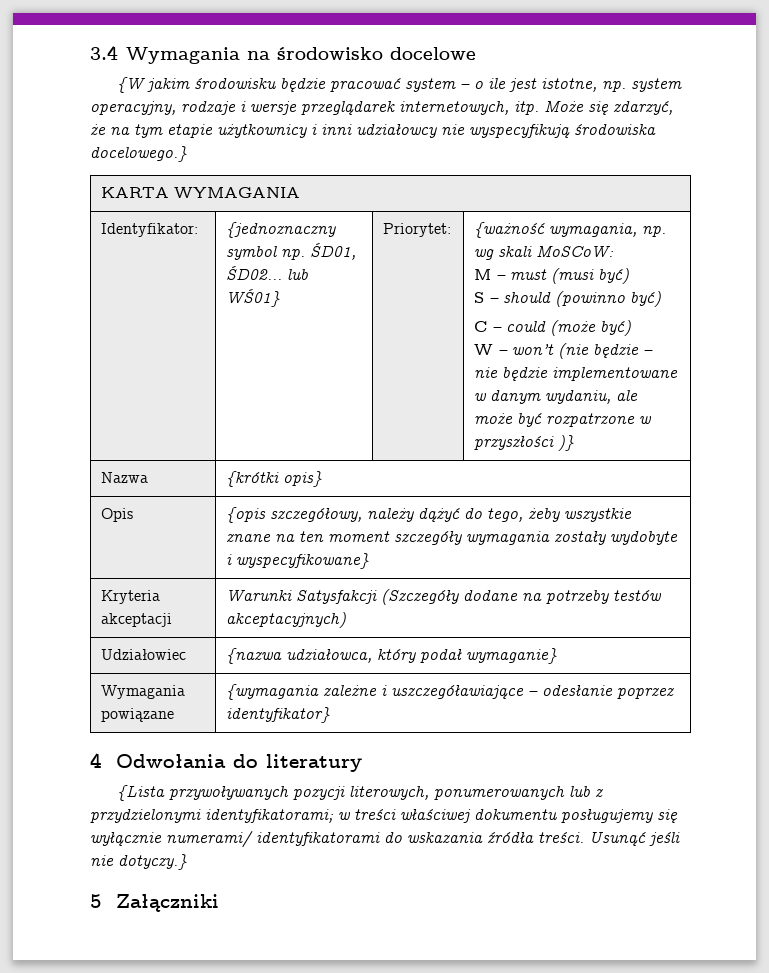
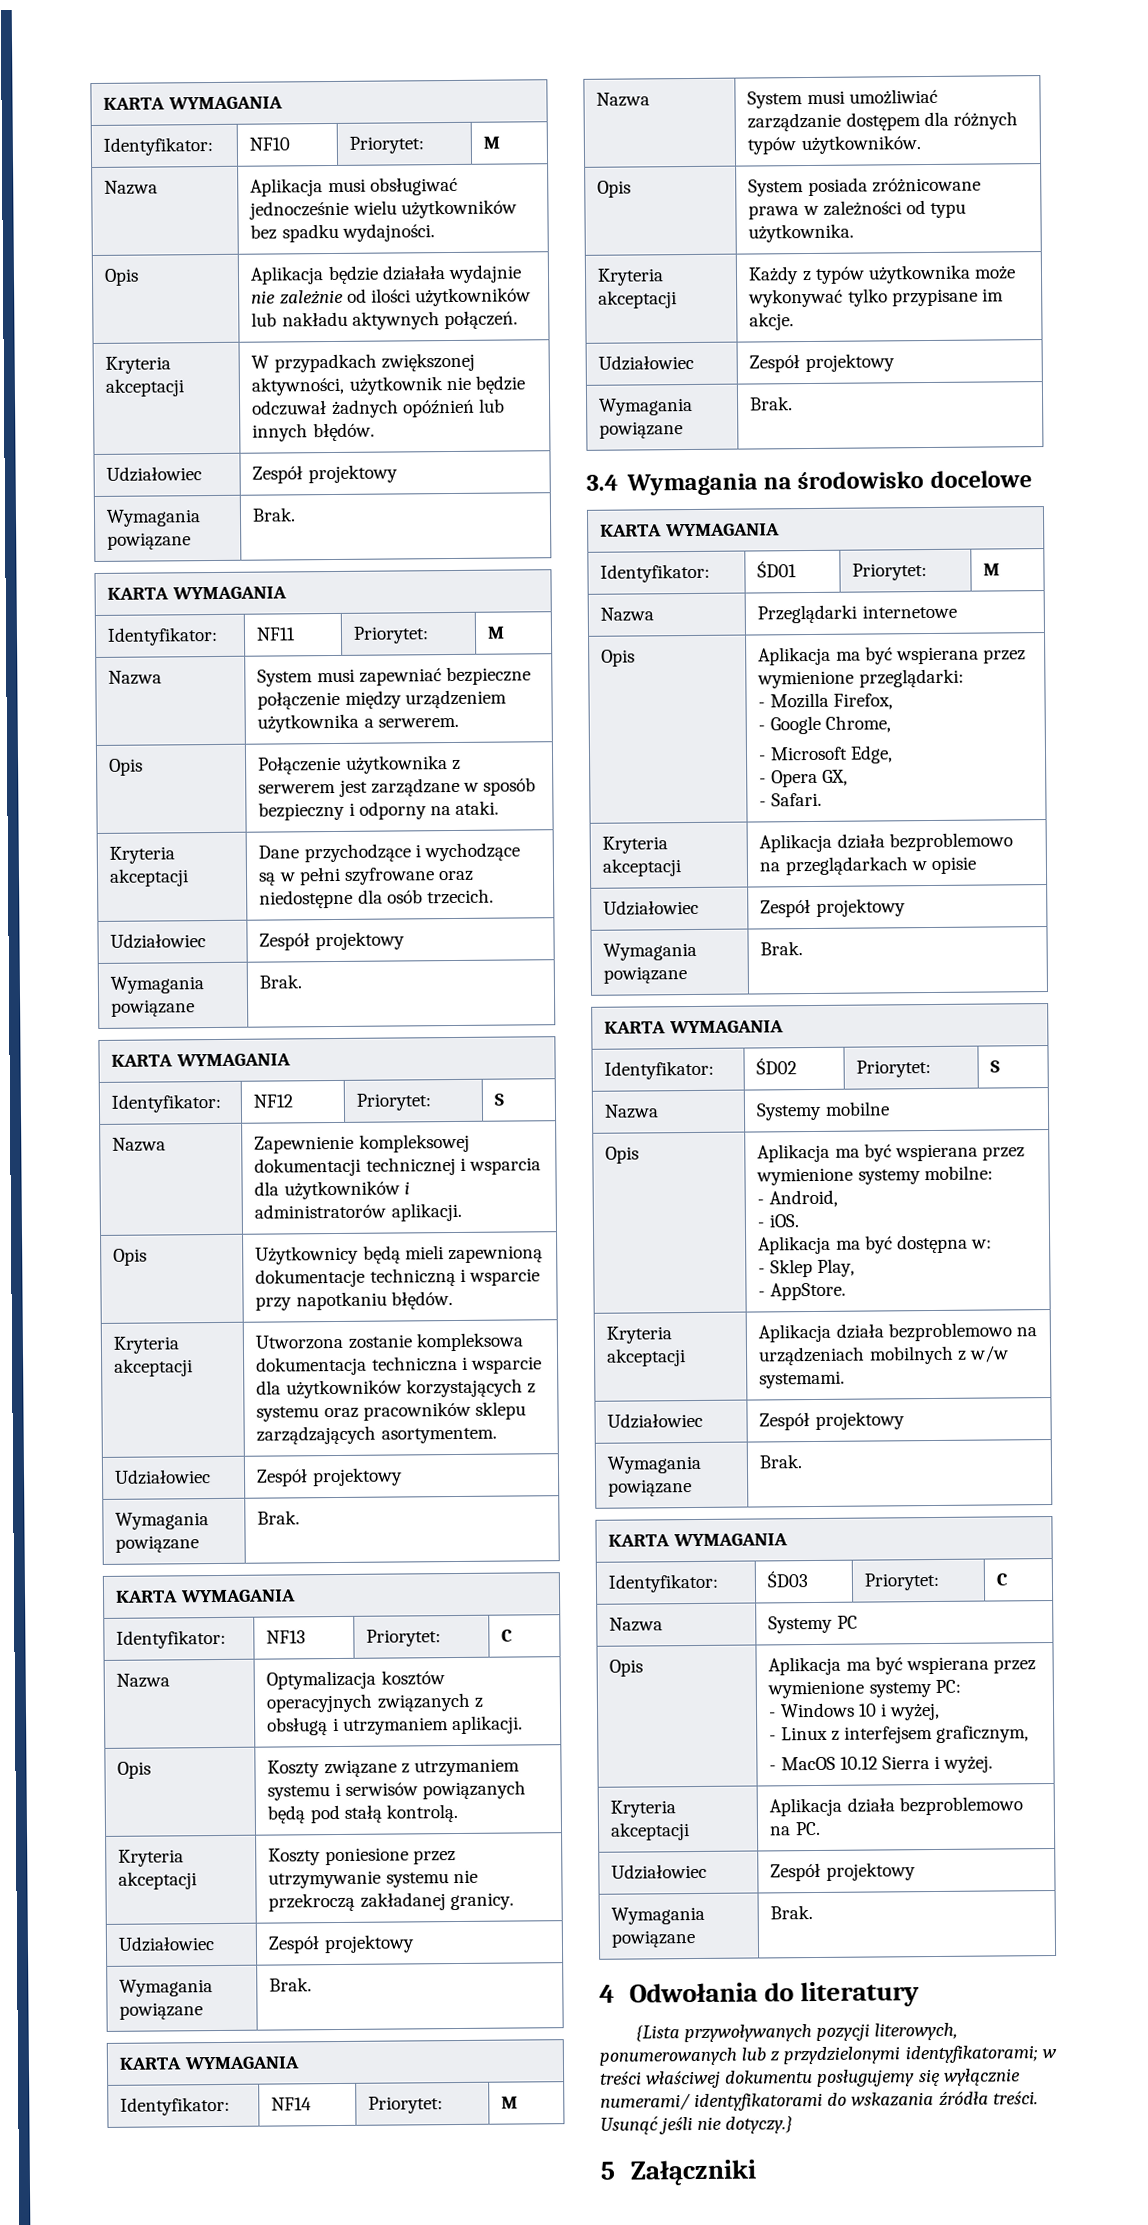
[90,45,476,64] [117,77,683,93] [90,100,673,115] [90,124,656,138] [90,146,187,162] [101,187,301,198] [101,223,199,237] [226,222,337,238] [226,243,357,260] [226,266,309,280] [226,289,281,307] [383,223,452,237] [474,222,667,238] [474,245,615,260] [474,268,630,284] [474,291,662,307] [474,320,632,336] [474,343,654,359] [474,367,679,381] [474,390,639,404] [474,413,653,427] [474,435,575,451] [101,472,149,483] [226,471,323,487] [101,508,134,522] [226,507,633,523] [226,531,679,545] [226,553,370,569] [101,590,161,604] [101,613,173,627] [226,589,663,605] [226,612,347,628] [101,649,187,660] [226,648,558,664] [101,685,186,699] [101,708,175,722] [226,684,675,700] [226,707,331,723] 3.4 Wymagania na środowisko docelowe // {W jakim środowisku będzie pracować system – o ile jest istotne, np. system operacyjny, rodzaje i wersje przeglądarek internetowych, itp. Może się zdarzyć, że na tym etapie użytkownicy i inni udziałowcy nie wyspecyfikują środowiska docelowego.} // KARTA WYMAGANIA // Identyfikator: | {jednoznaczny symbol np. ŚD01, ŚD02... lub WŚ01} | Priorytet: | {ważność wymagania, np. wg skali MoSCoW: // M – must (musi być) // S – should (powinno być) // C – could (może być) // W – won’t (nie będzie – nie będzie implementowane w danym wydaniu, ale może być rozpatrzone w przyszłości )} // Nazwa | {krótki opis} // Opis | {opis szczegółowy, należy dążyć do tego, żeby wszystkie znane na ten moment szczegóły wymagania zostały wydobyte i wyspecyfikowane} // Kryteria akceptacji | Warunki Satysfakcji (Szczegóły dodane na potrzeby testów akceptacyjnych) // Udziałowiec | {nazwa udziałowca, który podał wymaganie} // Wymagania powiązane | {wymagania zależne i uszczegóławiające – odesłanie poprzez identyfikator} -> [103,96,283,110] [103,136,214,156] [249,137,291,151] [349,136,425,154] [483,136,501,149] [104,180,159,195] [250,176,458,197] [249,199,517,220] [250,223,435,243] [104,268,140,286] [250,264,522,285] [251,287,531,307] [251,310,518,330] [105,356,172,374] [105,378,185,397] [251,352,475,373] [251,375,525,396] [252,398,505,419] [252,422,375,442] [106,466,203,482] [252,464,398,484] [106,509,202,527] [107,532,192,550] [252,507,297,522] [107,586,287,600] [107,626,219,646] [256,627,297,641] [353,626,430,644] [487,626,506,639] [108,670,163,685] [257,666,531,687] [257,689,507,710] [257,713,459,733] [109,758,144,776] [258,755,461,775] [258,777,536,797] [258,800,499,821] [109,846,176,864] [109,868,190,887] [258,842,520,863] [258,866,474,886] [259,888,494,909] [110,933,207,949] [259,931,405,951] [110,976,205,994] [111,999,196,1017] [259,974,303,989] [111,1053,291,1067] [111,1093,222,1113] [253,1094,294,1108] [356,1093,432,1111] [494,1093,505,1106] [112,1137,167,1152] [254,1133,470,1154] [254,1156,541,1177] [254,1180,410,1200] [254,1202,462,1222] [113,1248,148,1266] [255,1245,543,1265] [255,1267,540,1288] [255,1291,453,1311] [113,1336,181,1354] [114,1358,194,1377] [255,1332,523,1352] [256,1355,542,1376] [256,1378,536,1399] [256,1401,526,1422] [256,1425,497,1445] [114,1469,212,1485] [256,1467,403,1487] [115,1512,210,1530] [115,1535,200,1553] [257,1510,301,1525] [115,1589,296,1603] [116,1629,227,1649] [266,1630,307,1644] [366,1629,442,1647] [501,1629,514,1642] [116,1673,171,1688] [266,1670,445,1690] [266,1692,483,1713] [267,1715,523,1736] [117,1761,152,1779] [267,1758,520,1778] [267,1780,526,1801] [267,1803,458,1824] [118,1849,185,1867] [118,1871,198,1890] [268,1847,456,1866] [268,1869,478,1889] [268,1892,514,1912] [118,1936,216,1952] [268,1934,415,1954] [119,1979,214,1997] [119,2002,204,2020] [269,1977,313,1992] [119,2056,299,2070] [120,2096,231,2116] [271,2097,313,2111] [368,2096,444,2114] [501,2096,519,2109] [596,92,651,107] [747,88,938,109] [747,111,1018,132] [747,135,921,155] [597,180,632,198] [748,177,981,197] [748,200,966,220] [748,223,855,243] [597,268,665,286] [598,290,678,309] [748,264,1016,285] [748,288,1004,308] [749,312,795,331] [598,354,695,371] [749,353,895,373] [599,397,694,416] [599,421,684,439] [750,396,794,411] [586,470,1032,496] [600,523,780,537] [600,563,711,583] [757,561,798,578] [852,563,928,581] [983,563,1001,576] [600,607,655,622] [757,604,957,624] [601,649,636,667] [758,646,1026,666] [757,668,964,689] [758,692,893,710] [758,715,891,735] [759,745,893,764] [759,769,848,788] [759,792,822,807] [602,836,669,854] [602,858,683,877] [759,832,1013,853] [759,856,977,876] [603,899,700,916] [760,898,906,918] [603,942,698,961] [603,966,688,984] [760,941,804,956] [604,1020,784,1034] [604,1060,715,1080] [756,1058,798,1075] [856,1060,932,1078] [990,1060,1001,1073] [604,1104,660,1119] [756,1101,890,1121] [605,1146,640,1164] [757,1143,1025,1163] [756,1165,993,1186] [757,1189,838,1208] [757,1214,799,1228] [758,1234,992,1255] [758,1258,855,1278] [758,1282,846,1301] [606,1326,673,1344] [606,1348,687,1367] [758,1322,1037,1343] [758,1345,1009,1366] [759,1370,846,1389] [607,1412,704,1429] [759,1411,905,1431] [607,1455,703,1474] [608,1479,693,1497] [759,1454,803,1469] [608,1533,788,1547] [608,1573,720,1593] [767,1571,809,1588] [864,1572,941,1591] [996,1573,1009,1586] [609,1617,664,1632] [768,1615,858,1634] [609,1659,644,1677] [768,1656,1036,1676] [767,1679,961,1699] [769,1702,940,1721] [769,1725,1029,1744] [769,1755,994,1773] [610,1800,677,1818] [610,1822,691,1841] [769,1796,1023,1817] [769,1821,821,1836] [611,1863,708,1880] [770,1862,916,1882] [611,1906,706,1925] [611,1930,696,1948] [770,1905,814,1920] KARTA WYMAGANIA // Identyfikator: | NF10 | Priorytet: | M // Nazwa | Aplikacja musi obsługiwać jednocześnie wielu użytkowników bez spadku wydajności. // Opis | Aplikacja będzie działała wydajnie nie zależnie od ilości użytkowników lub nakładu aktywnych połączeń. // Kryteria akceptacji | W przypadkach zwiększonej aktywności, użytkownik nie będzie odczuwał żadnych opóźnień lub innych błędów. // Udziałowiec | Zespół projektowy // Wymagania powiązane | Brak. // KARTA WYMAGANIA // Identyfikator: | NF11 | Priorytet: | M // Nazwa | System musi zapewniać bezpieczne połączenie między urządzeniem użytkownika a serwerem. // Opis | Połączenie użytkownika z serwerem jest zarządzane w sposób bezpieczny i odporny na ataki. // Kryteria akceptacji | Dane przychodzące i wychodzące są w pełni szyfrowane oraz niedostępne dla osób trzecich. // Udziałowiec | Zespół projektowy // Wymagania powiązane | Brak. // KARTA WYMAGANIA // Identyfikator: | NF12 | Priorytet: | S // Nazwa | Zapewnienie kompleksowej dokumentacji technicznej i wsparcia dla użytkowników i administratorów aplikacji. // Opis | Użytkownicy będą mieli zapewnioną dokumentacje techniczną i wsparcie przy napotkaniu błędów. // Kryteria akceptacji | Utworzona zostanie kompleksowa dokumentacja techniczna i wsparcie dla użytkowników korzystających z systemu oraz pracowników sklepu zarządzających asortymentem. // Udziałowiec | Zespół projektowy // Wymagania powiązane | Brak. // KARTA WYMAGANIA // Identyfikator: | NF13 | Priorytet: | C // Nazwa | Optymalizacja kosztów operacyjnych związanych z obsługą i utrzymaniem aplikacji. // Opis | Koszty związane z utrzymaniem systemu i serwisów powiązanych będą pod stałą kontrolą. // Kryteria akceptacji | Koszty poniesione przez utrzymywanie systemu nie przekroczą zakładanej granicy. // Udziałowiec | Zespół projektowy // Wymagania powiązane | Brak. // KARTA WYMAGANIA // Identyfikator: | NF14 | Priorytet: | M // Nazwa | System musi umożliwiać zarządzanie dostępem dla różnych typów użytkowników. // Opis | System posiada zróżnicowane prawa w zależności od typu użytkownika. // Kryteria akceptacji | Każdy z typów użytkownika może wykonywać tylko przypisane im akcje. // Udziałowiec | Zespół projektowy // Wymagania powiązane | Brak. // 3.4 Wymagania na środowisko docelowe // KARTA WYMAGANIA // Identyfikator: | ŚD01 | Priorytet: | M // Nazwa | Przeglądarki internetowe // Opis | Aplikacja ma być wspierana przez wymienione przeglądarki: // - Mozilla Firefox, // - Google Chrome, // - Microsoft Edge, // - Opera GX, // - Safari. // Kryteria akceptacji | Aplikacja działa bezproblemowo na przeglądarkach w opisie // Udziałowiec | Zespół projektowy // Wymagania powiązane | Brak. // KARTA WYMAGANIA // Identyfikator: | ŚD02 | Priorytet: | S // Nazwa | Systemy mobilne // Opis | Aplikacja ma być wspierana przez wymienione systemy mobilne: // - Android, // - iOS. // Aplikacja ma być dostępna w: // - Sklep Play, // - AppStore. // Kryteria akceptacji | Aplikacja działa bezproblemowo na urządzeniach mobilnych z w/w systemami. // Udziałowiec | Zespół projektowy // Wymagania powiązane | Brak. // KARTA WYMAGANIA // Identyfikator: | ŚD03 | Priorytet: | C // Nazwa | Systemy PC // Opis | Aplikacja ma być wspierana przez wymienione systemy PC: // - Windows 10 i wyżej, // - Linux z interfejsem graficznym, // - MacOS 10.12 Sierra i wyżej. // Kryteria akceptacji | Aplikacja działa bezproblemowo na PC. // Udziałowiec | Zespół projektowy // Wymagania powiązane | Brak.

